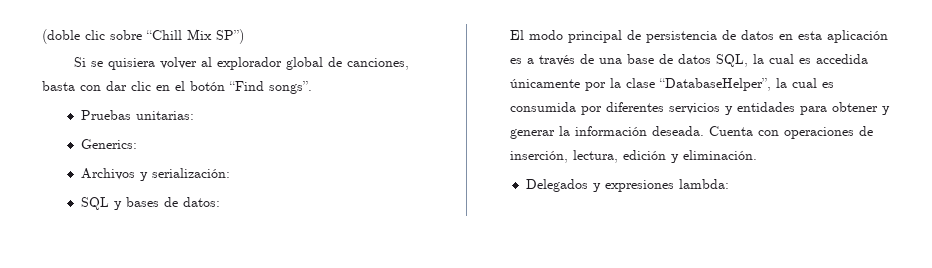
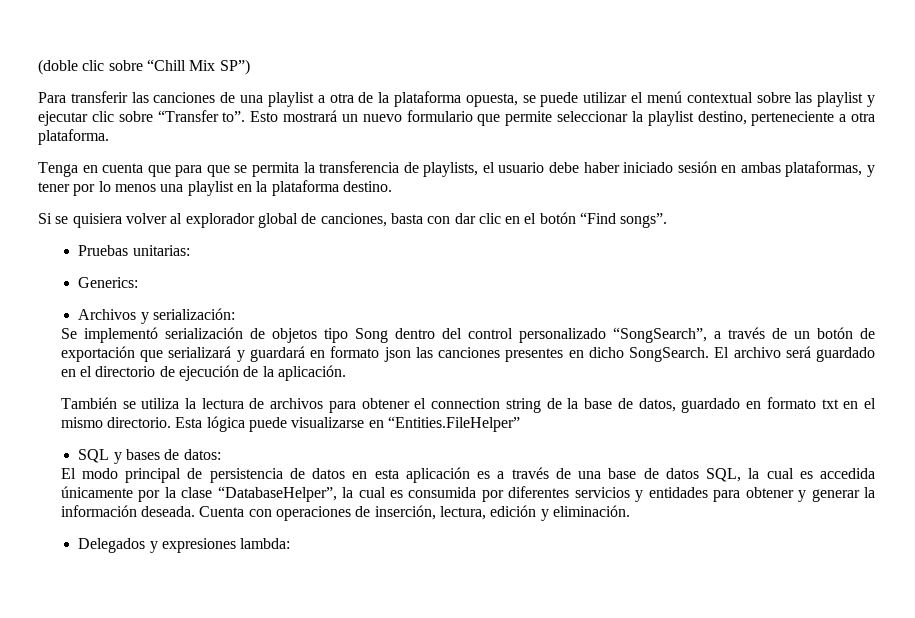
(244, 36) none -> [38,91,876,107] [38,110,876,126] [38,129,109,145] [38,161,875,177] [38,180,392,196] // Para transferir las canciones de una playlist a otra de la plataforma opuesta, se puede utilizar el menú contextual sobre las playlist y ejecutar clic sobre “Transfer to”. Esto mostrará un nuevo formulario que permite seleccionar la playlist destino, perteneciente a otra plataforma. // Tenga en cuenta que para que se permita la transferencia de playlists, el usuario debe haber iniciado sesión en ambas plataformas, y tener por lo menos una playlist en la plataforma destino.
(230, 173) none -> [60,327,875,343] [60,346,876,362] [60,365,347,381] [60,397,876,413] [60,416,521,432] // Se implementó serialización de objetos tipo Song dentro del control personalizado “SongSearch”, a través de un botón de exportación que serializará y guardará en formato json las canciones presentes en dicho SongSearch. El archivo será guardado en el directorio de ejecución de la aplicación. // También se utiliza la lectura de archivos para obtener el connection string de la base de datos, guardado en formato txt en el mismo directorio. Esta lógica puede visualizarse en “Entities.FileHelper”

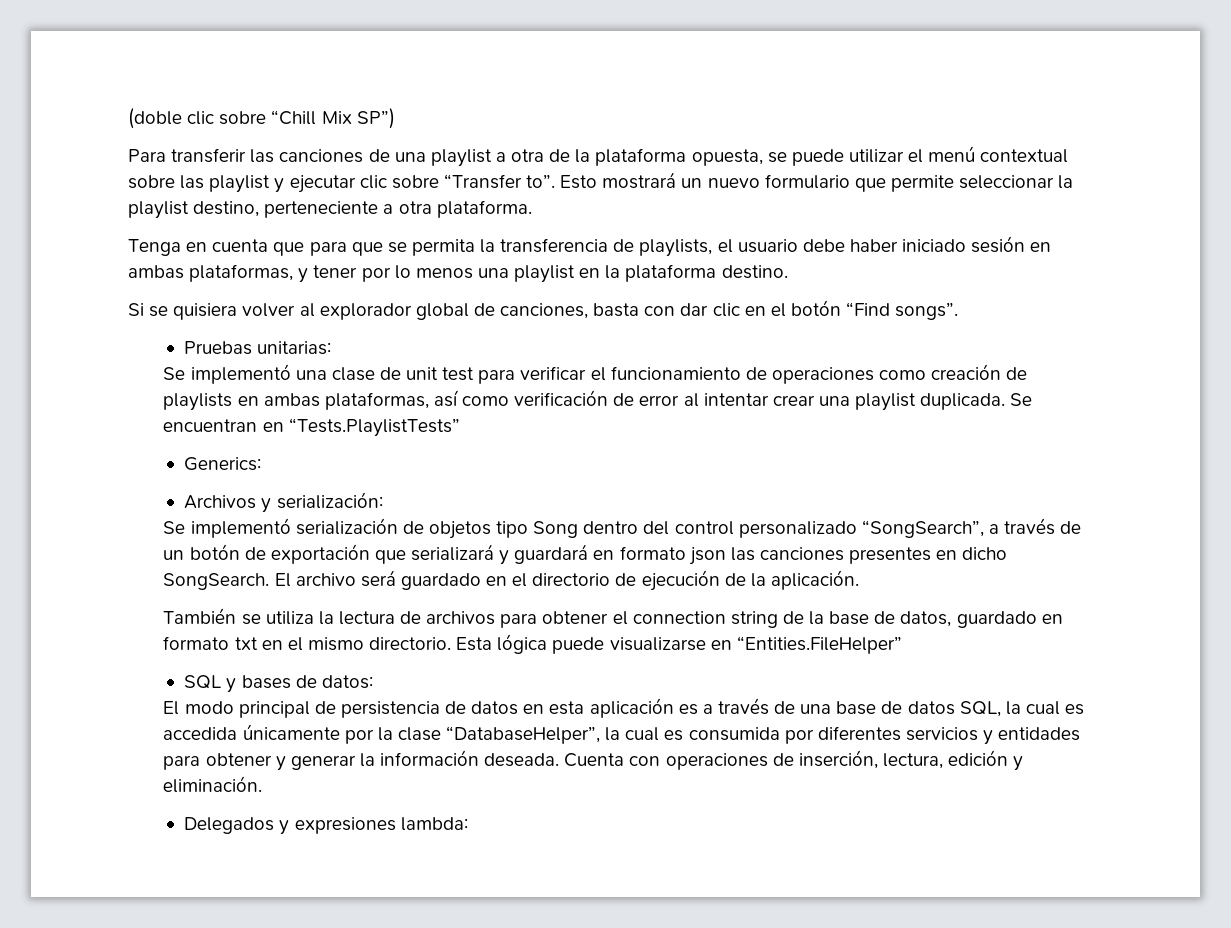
(190, 250) none -> [163,364,1028,384] [163,390,1033,411] [163,418,460,437] // Se implementó una clase de unit test para verificar el funcionamiento de operaciones como creación de playlists en ambas plataformas, así como verificación de error al intentar crear una playlist duplicada. Se encuentran en “Tests.PlaylistTests”

